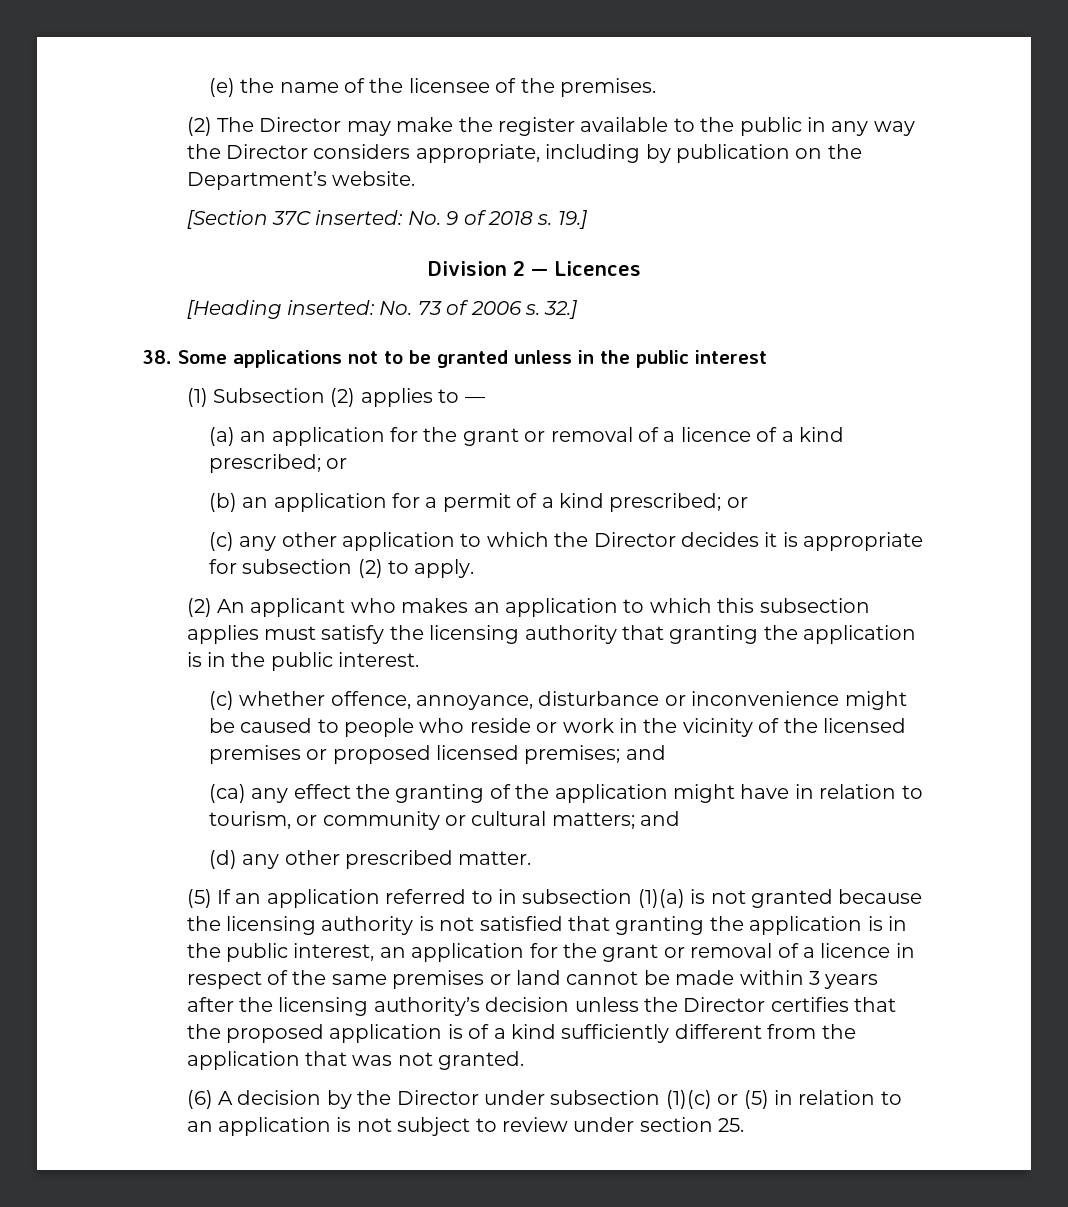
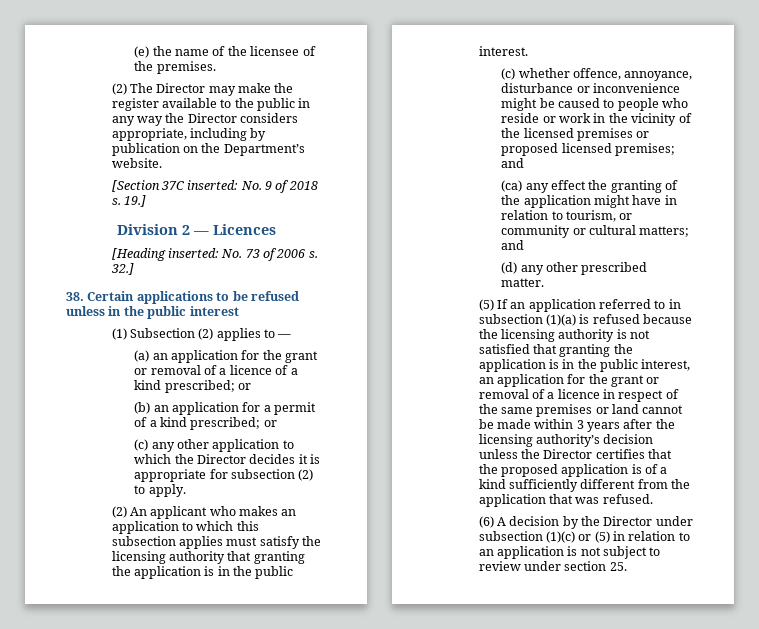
[178,350,378,368] Some applications not -> [87,291,213,304] Certain applications
[437,350,508,368] granted -> [250,291,299,301] refused
[710,889,833,908] not granted -> [592,314,640,324] refused
[397,1051,525,1070] not granted. -> [602,494,653,504] refused.

